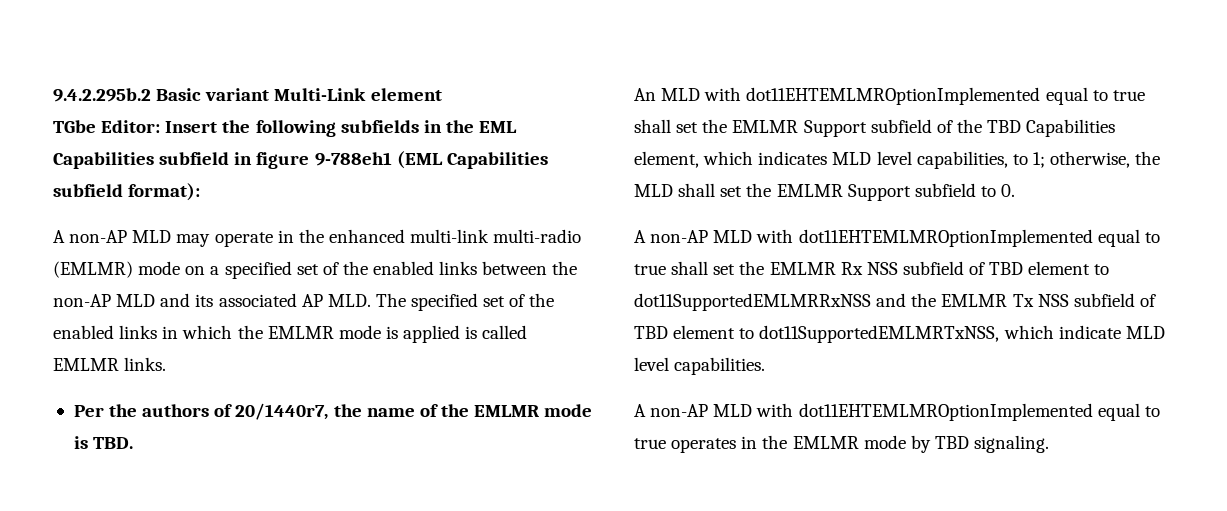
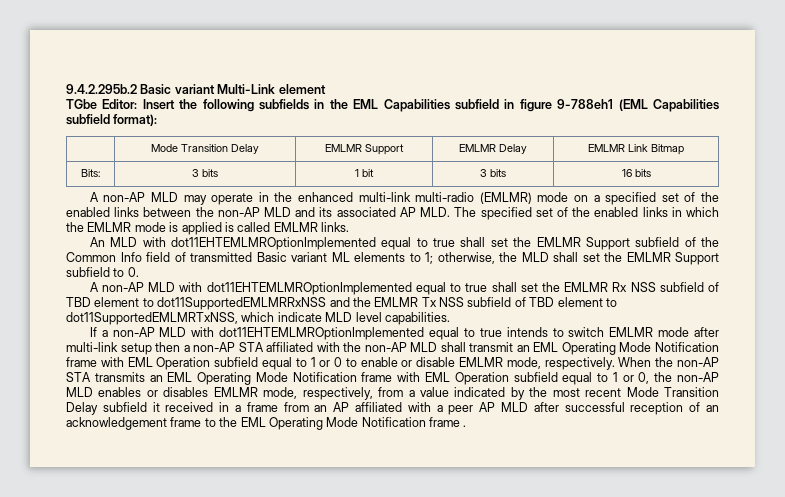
(201, 192) none -> [151,144,259,154] [325,144,404,155] [459,144,527,154] [588,144,684,155] [81,169,100,177] [192,169,219,177] [355,169,374,177] [480,169,506,177] [621,169,651,177] // | Mode Transition Delay | EMLMR Support | EMLMR Delay | EMLMR Link Bitmap // Bits: | 3 bits | 1 bit | 3 bits | 16 bits
[73,403,593,420] [73,436,134,449] // Per the authors of 20/1440r7, the name of the EMLMR mode is TBD. -> (349, 227) none
[987,119,1116,137] [634,151,1008,169] TBD Capabilities element, which indicates MLD level capabilities, -> [66,252,405,262] Common Info field of transmitted Basic variant ML elements
[634,403,1160,421] [634,435,1050,453] A non-AP MLD with dot11EHTEMLMROptionImplemented equal to true operates in the EMLMR mode by TBD signaling. -> [89,327,720,340] [66,342,719,355] [66,357,719,370] [66,372,720,385] [66,387,719,400] [66,402,719,415] [66,417,467,430] If a non-AP MLD with dot11EHTEMLMROptionImplemented equal to true intends to switch EMLMR mode after multi-link setup then a non-AP STA affiliated with the non-AP MLD shall transmit an EML Operating Mode Notification frame with EML Operation subfield equal to 1 or 0 to enable or disable EMLMR mode, respectively. When the non-AP STA transmits an EML Operating Mode Notification frame with EML Operation subfield equal to 1 or 0, the non-AP MLD enables or disables EMLMR mode, respectively, from a value indicated by the most recent Mode Transition Delay subfield it received in a frame from an AP affiliated with a peer AP MLD after successful reception of an acknowledgement frame to the EML Operating Mode Notification frame .

